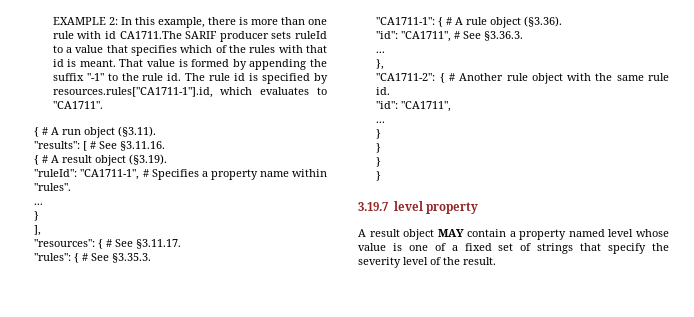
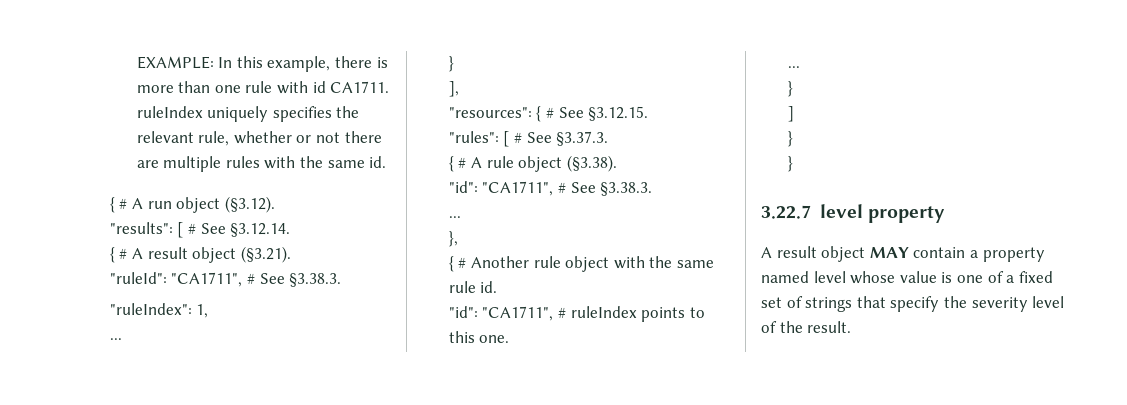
[52,17,118,25] EXAMPLE 2: -> [136,56,214,69] EXAMPLE:
[119,31,327,42] [52,45,328,56] [52,59,327,70] [52,73,328,84] [52,87,327,98] [52,101,103,109] CA1711.The SARIF producer sets ruleId to a value that specifies which of the rules with that id is meant. That value is formed by appending the suffix "-1" to the rule id. The rule id is specified by resources.rules["CA1711-1"].id, which evaluates to "CA1711". -> [330,81,390,93] [136,106,360,122] [136,131,382,146] [136,156,387,172] CA1711. ruleIndex uniquely specifies the relevant rule, whether or not there are multiple rules with the same id.
[118,126,157,137] (§3.11). -> [224,196,275,213] (§3.12).
[120,141,166,151] §3.11.16. -> [230,223,291,237] §3.12.14.
[129,154,168,165] (§3.19). -> [240,246,291,263] (§3.21).
[80,169,327,180] [34,183,72,191] "CA1711-1", # Specifies a property name within "rules". -> [171,272,342,287] [109,303,209,318] "CA1711", # See §3.38.3. // "ruleIndex": 1,
[136,239,182,249] §3.11.17. -> [588,106,649,121] §3.12.15.
[74,253,152,263] [376,17,436,25] { # See §3.35.3. // "CA1711-1": -> [503,131,609,147] [ # See §3.37.3. //
[524,16,563,27] (§3.36). -> [566,155,617,172] (§3.38).
[484,31,524,41] §3.36.3. -> [600,182,653,196] §3.38.3.
[376,73,436,81] "CA1711-2": -> (458, 239) none
[376,121,386,123] [376,129,382,139] [376,143,382,153] [376,157,382,167] [376,171,382,181] [358,202,389,211] // ... // } // } // } // } // 3.19.7 -> [558,306,705,322] [448,331,510,343] [787,66,800,68] [787,81,793,97] [787,106,794,122] [787,131,793,147] [787,156,793,172] [761,205,811,219] # ruleIndex points to this one. // ... // } // ] // } // } // 3.22.7

